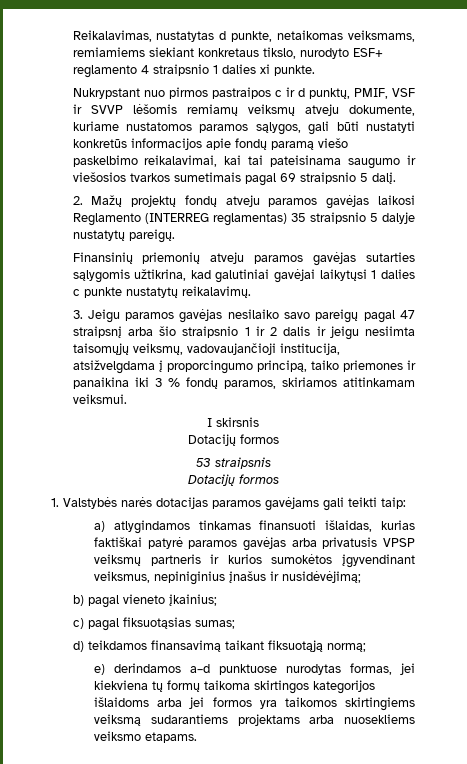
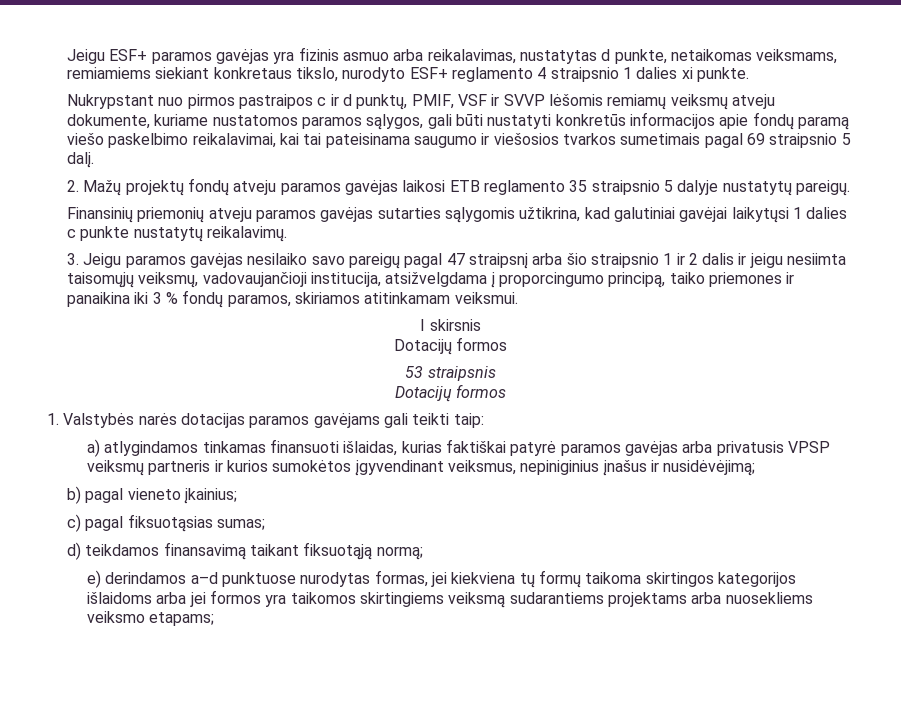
[72,30,152,42] Reikalavimas, -> [67,47,516,64] Jeigu ESF+ paramos gavėjas yra fizinis asmuo arba reikalavimas,
[72,213,287,226] Reglamento (INTERREG reglamentas) -> [449,180,565,195] ETB reglamento
[145,732,198,743] etapams. -> [149,612,215,626] etapams;

